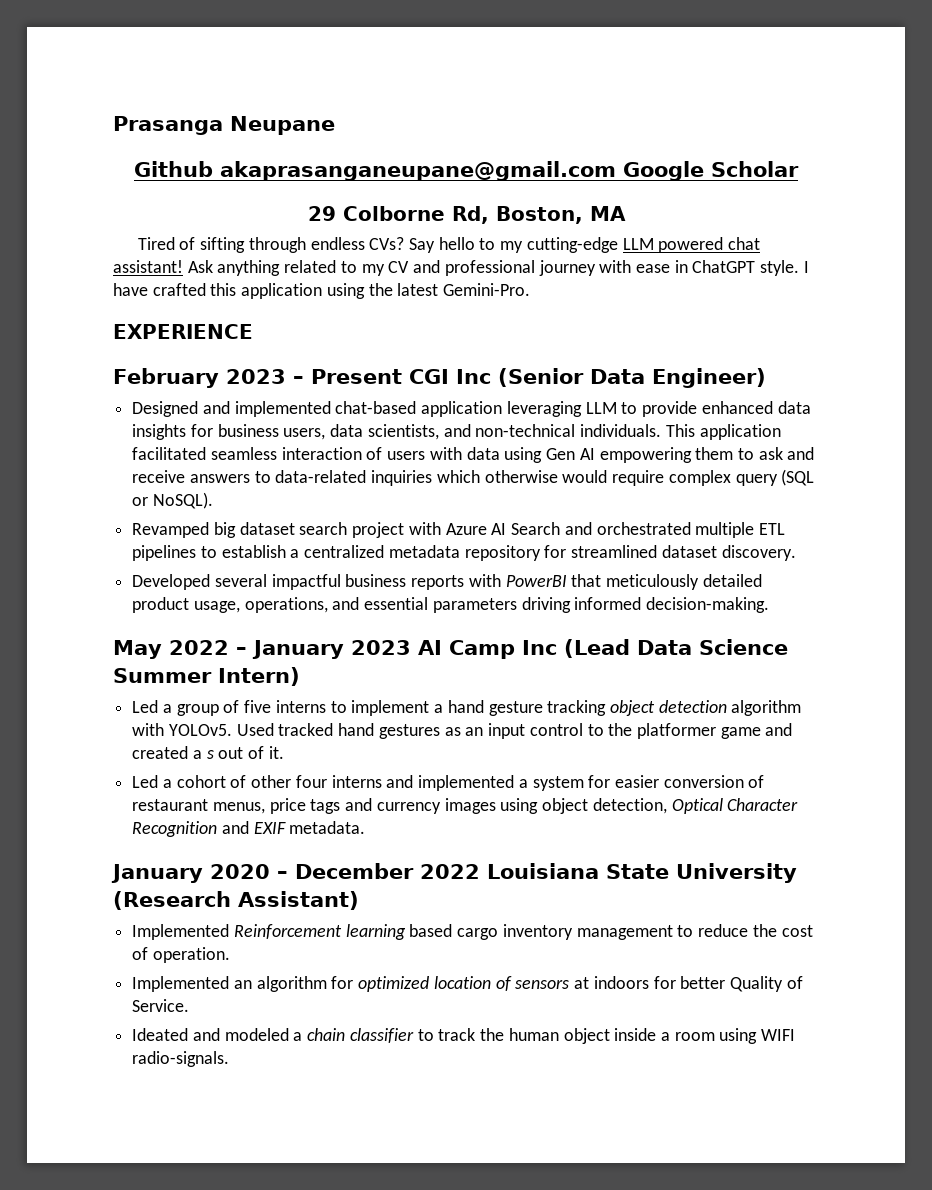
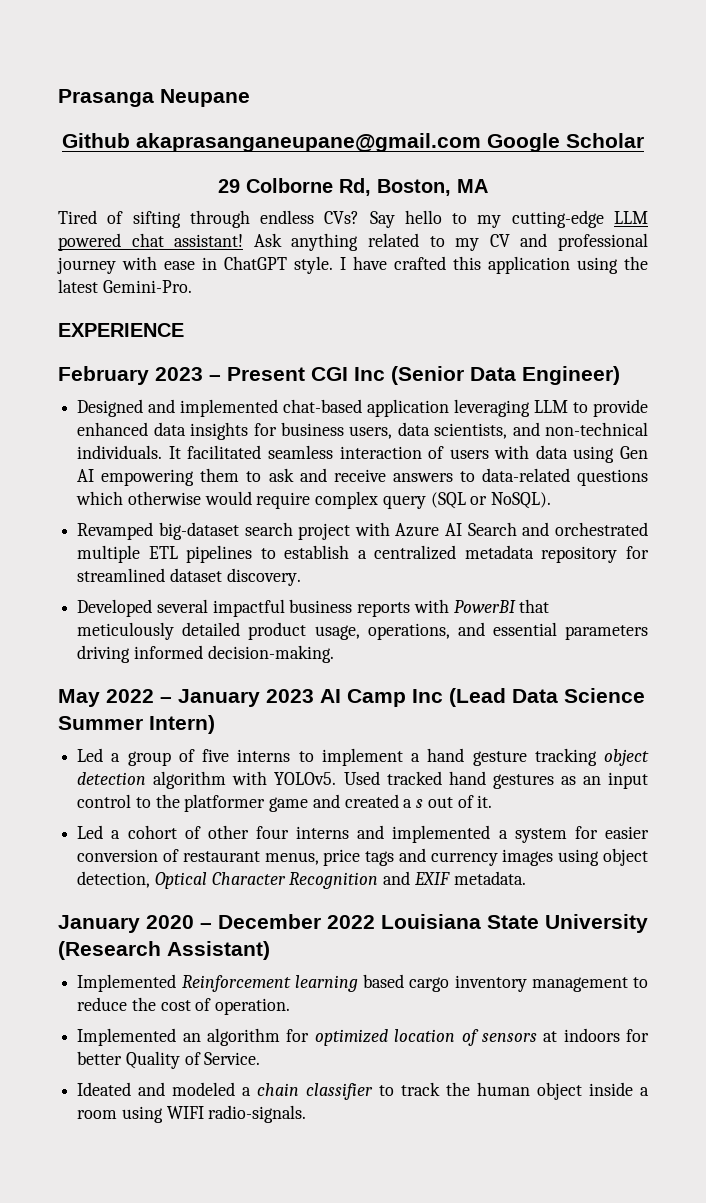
[665,424,781,440] This application -> [168,446,181,459] It
[371,470,433,486] inquiries -> [576,469,648,486] questions
[213,522,295,538] big dataset -> [158,522,239,540] big-dataset

